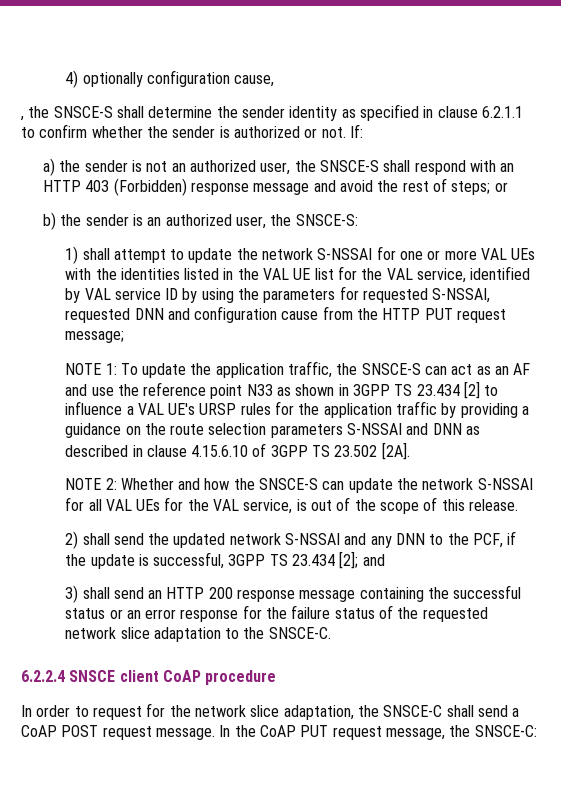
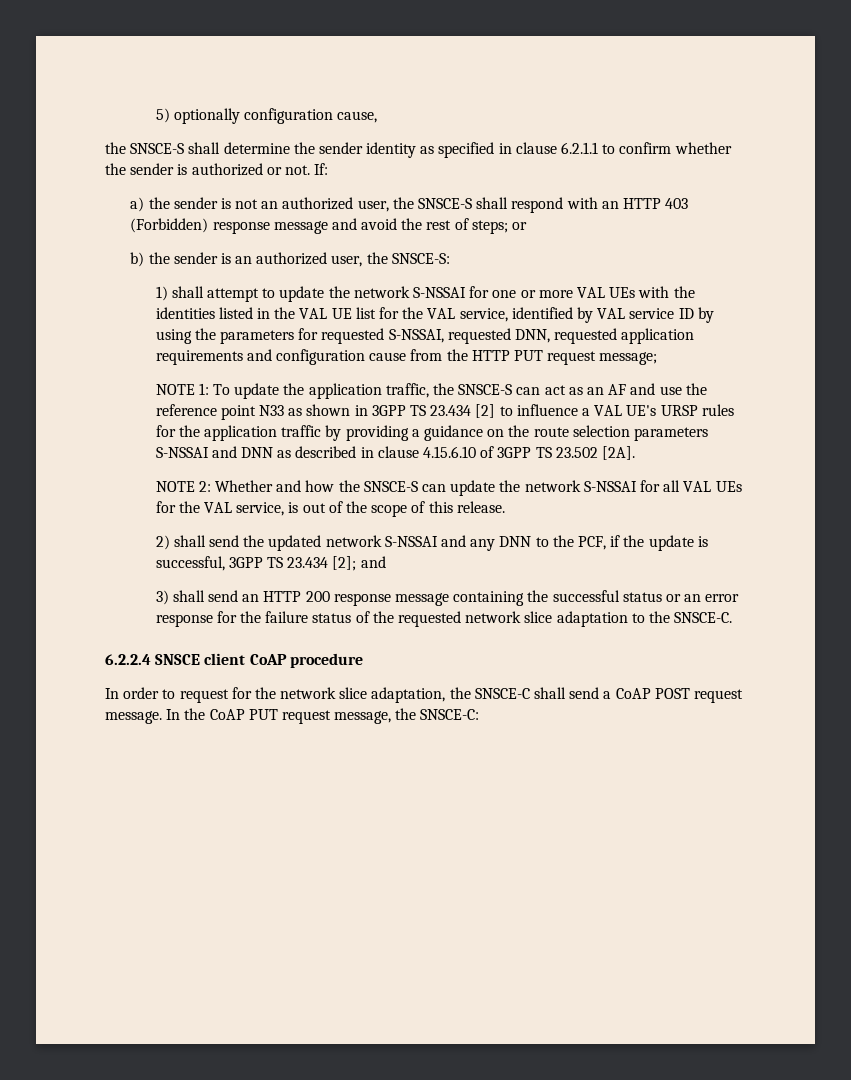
[65,70,79,88] 4) -> [155,108,170,123] 5)
[20,116,24,121] , -> (378, 117) none
[134,308,164,320] DNN -> [515,328,695,344] [155,350,243,365] DNN, requested application requirements

